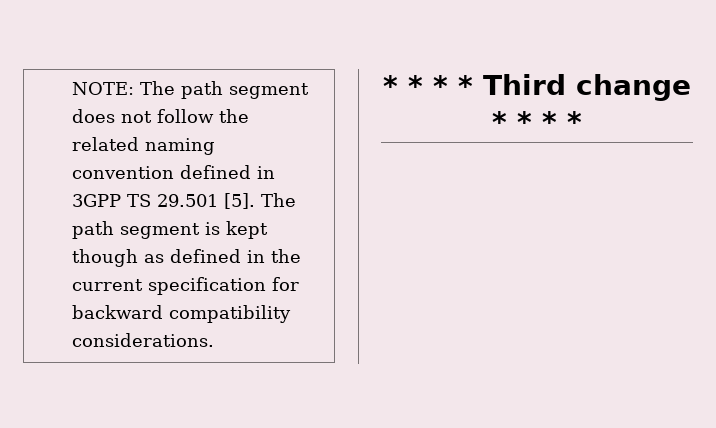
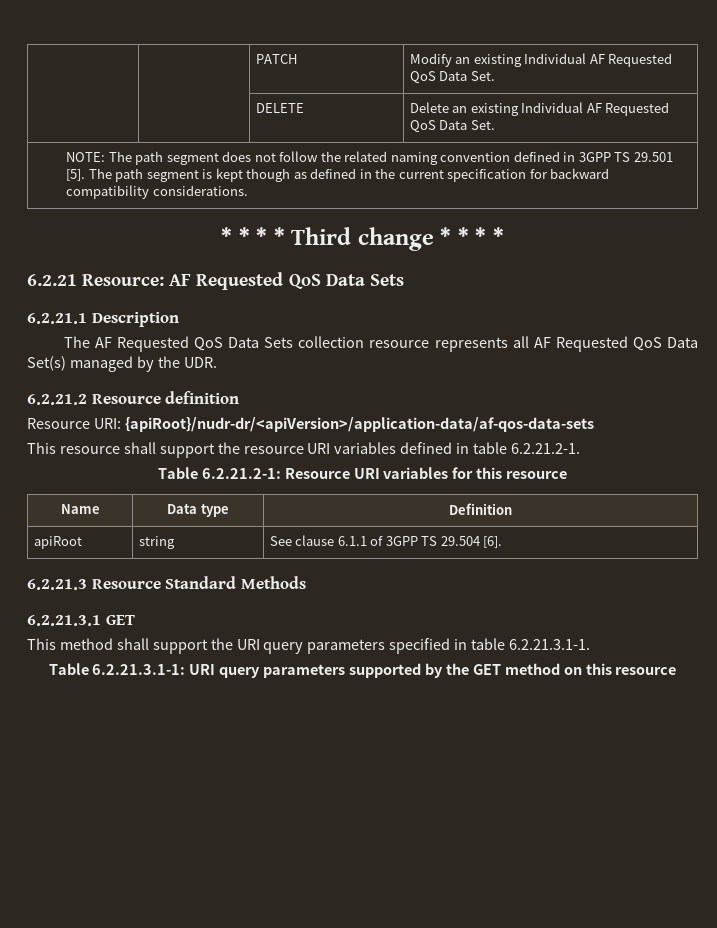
(72, 88) none -> [255,54,297,64] [409,53,673,67] [409,71,495,84] [255,103,304,113] [409,102,670,116] [409,120,495,133] | | PATCH | Modify an existing Individual AF Requested QoS Data Set. // | | DELETE | Delete an existing Individual AF Requested QoS Data Set. //
(582, 121) none -> [27,272,404,290] [27,312,179,327] [63,336,698,352] [27,356,217,372] [27,391,240,405] [27,417,594,432] [27,442,581,458] [157,467,568,479] [60,504,100,514] [167,504,229,517] [449,503,512,515] [33,536,82,549] [138,536,175,549] [269,535,503,548] [27,576,306,590] [27,615,135,626] [27,638,591,654] [48,663,677,678] // 6.2.21 Resource: AF Requested QoS Data Sets // 6.2.21.1 Description // The AF Requested QoS Data Sets collection resource represents all AF Requested QoS Data Set(s) managed by the UDR. // 6.2.21.2 Resource definition // Resource URI: {apiRoot}/nudr-dr/<apiVersion>/application-data/af-qos-data-sets // This resource shall support the resource URI variables defined in table 6.2.21.2-1. // Table 6.2.21.2-1: Resource URI variables for this resource // Name | Data type | Definition // apiRoot | string | See clause 6.1.1 of 3GPP TS 29.504 [6]. // 6.2.21.3 Resource Standard Methods // 6.2.21.3.1 GET // This method shall support the URI query parameters specified in table 6.2.21.3.1-1. // Table 6.2.21.3.1-1: URI query parameters supported by the GET method on this resource

